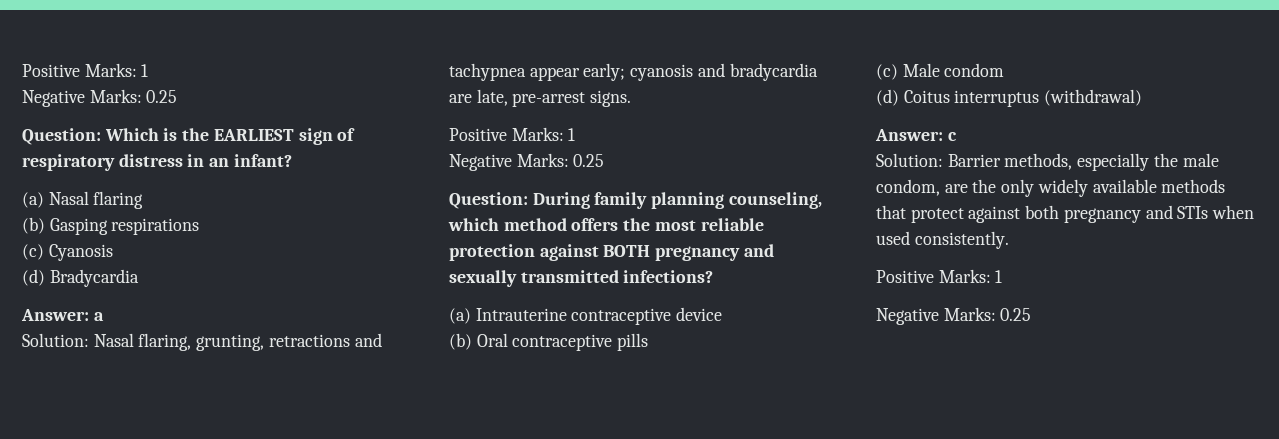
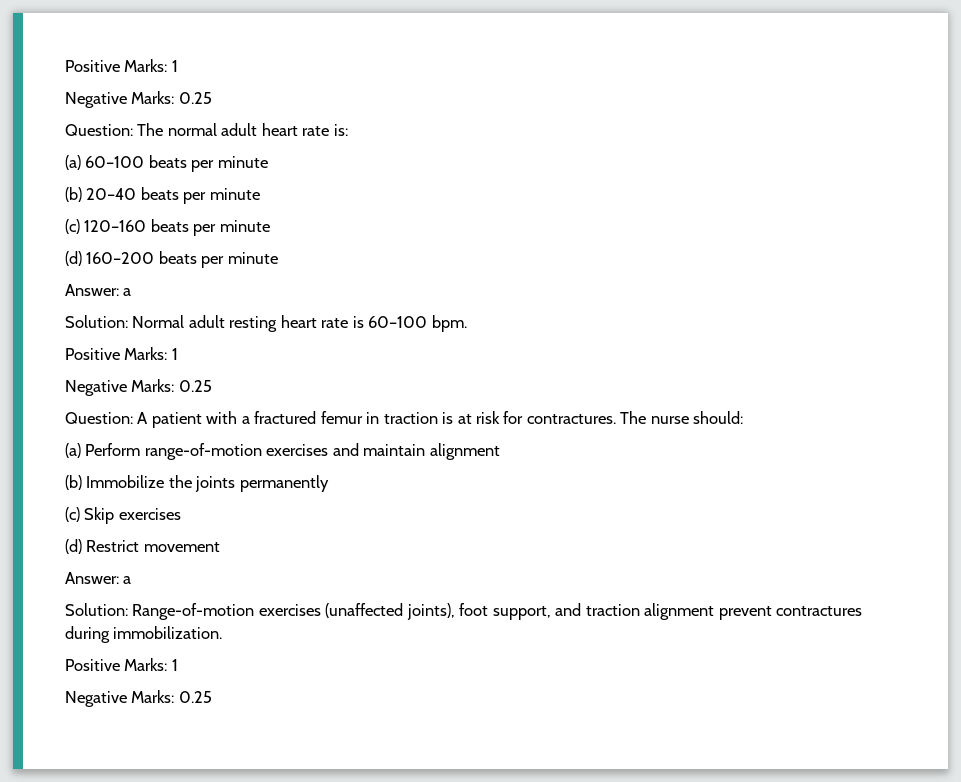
[22,63,149,77] [22,89,178,107] [22,128,356,145] [22,154,292,171] [22,191,144,209] [22,217,200,235] [22,244,113,261] [22,269,139,287] [21,309,104,321] [22,333,382,351] [449,63,818,81] [449,89,632,107] [449,127,576,141] [449,153,605,171] [449,192,822,209] [448,218,764,231] [449,244,774,261] [449,270,714,287] [449,307,723,325] [449,333,649,351] [876,63,1005,80] [876,89,1143,107] [875,129,957,141] [876,153,1219,171] [876,179,1226,197] [876,205,1255,223] [876,231,1009,249] Positive Marks: 1 // Negative Marks: 0.25 // Question: Which is the EARLIEST sign of respiratory distress in an infant? // (a) Nasal flaring // (b) Gasping respirations // (c) Cyanosis // (d) Bradycardia // Answer: a // Solution: Nasal flaring, grunting, retractions and tachypnea appear early; cyanosis and bradycardia are late, pre-arrest signs. // Positive Marks: 1 // Negative Marks: 0.25 // Question: During family planning counseling, which method offers the most reliable protection against BOTH pregnancy and sexually transmitted infections? // (a) Intrauterine contraceptive device // (b) Oral contraceptive pills // (c) Male condom // (d) Coitus interruptus (withdrawal) // Answer: c // Solution: Barrier methods, especially the male condom, are the only widely available methods that protect against both pregnancy and STIs when used consistently. -> [65,59,178,72] [65,91,212,108] [65,123,348,136] [65,155,268,172] [65,187,260,204] [65,219,270,236] [65,251,278,268] [65,284,132,296] [65,315,467,332] [65,347,178,360] [65,379,212,396] [65,411,744,428] [65,443,500,460] [65,475,329,492] [65,507,181,524] [65,539,220,554] [65,572,132,584] [65,603,863,620] [65,626,223,643] Positive Marks: 1 // Negative Marks: 0.25 // Question: The normal adult heart rate is: // (a) 60–100 beats per minute // (b) 20–40 beats per minute // (c) 120–160 beats per minute // (d) 160–200 beats per minute // Answer: a // Solution: Normal adult resting heart rate is 60–100 bpm. // Positive Marks: 1 // Negative Marks: 0.25 // Question: A patient with a fractured femur in traction is at risk for contractures. The nurse should: // (a) Perform range-of-motion exercises and maintain alignment // (b) Immobilize the joints permanently // (c) Skip exercises // (d) Restrict movement // Answer: a // Solution: Range-of-motion exercises (unaffected joints), foot support, and traction alignment prevent contractures during immobilization.

